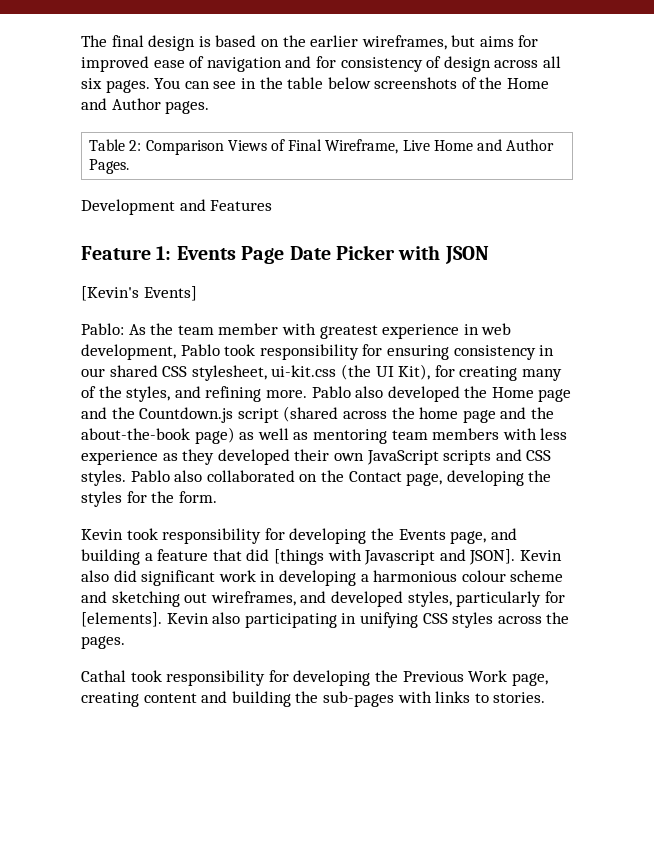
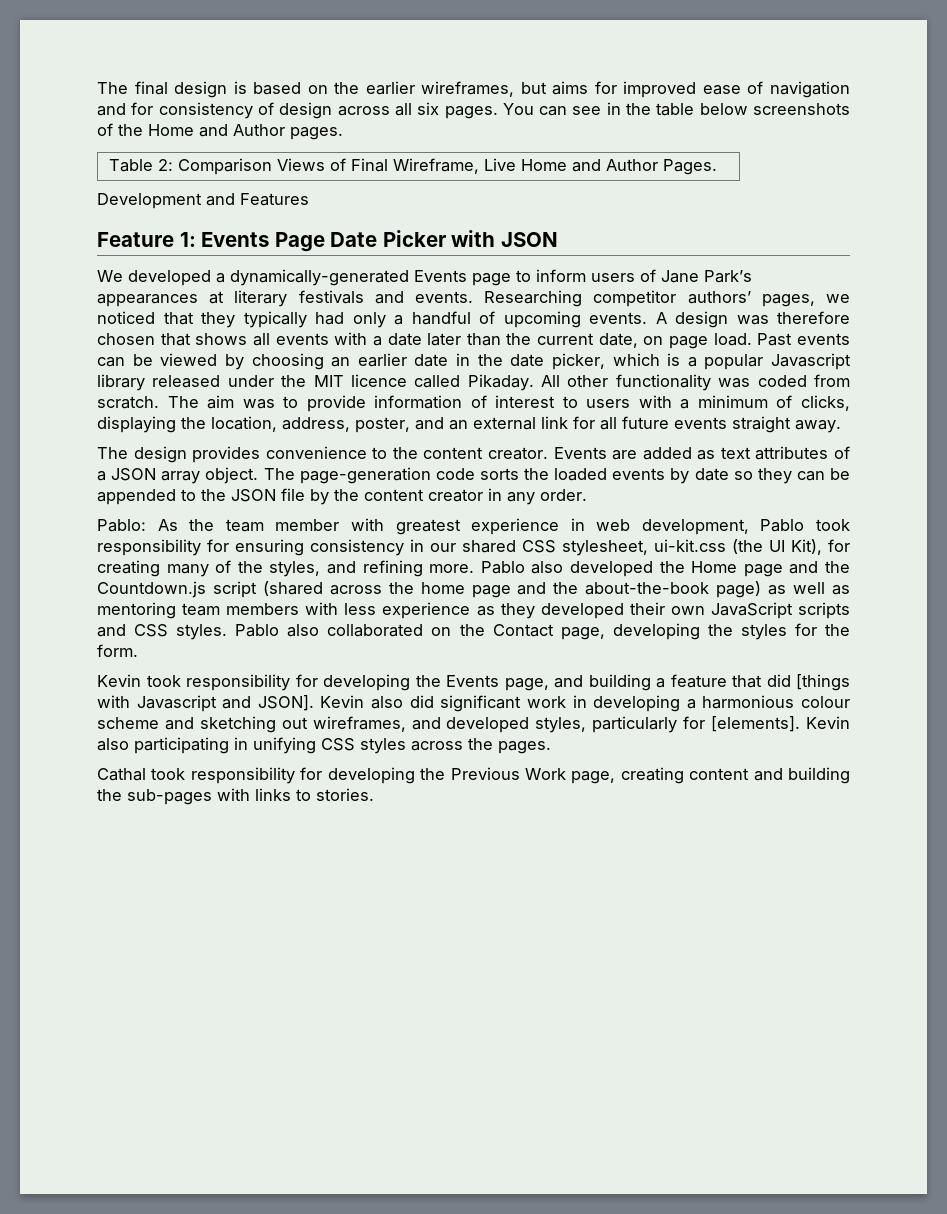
[81,286,197,301] [Kevin's Events] -> [97,269,752,286] [97,290,851,307] [97,311,850,328] [97,332,850,349] [97,353,851,370] [97,374,850,391] [97,395,850,412] [97,416,841,433] [97,446,850,463] [97,467,850,484] [97,488,587,505] We developed a dynamically-generated Events page to inform users of Jane Park’s appearances at literary festivals and events. Researching competitor authors’ pages, we noticed that they typically had only a handful of upcoming events. A design was therefore chosen that shows all events with a date later than the current date, on page load. Past events can be viewed by choosing an earlier date in the date picker, which is a popular Javascript library released under the MIT licence called Pikaday. All other functionality was coded from scratch. The aim was to provide information of interest to users with a minimum of clicks, displaying the location, address, poster, and an external link for all future events straight away. // The design provides convenience to the content creator. Events are added as text attributes of a JSON array object. The page-generation code sorts the loaded events by date so they can be appended to the JSON file by the content creator in any order.

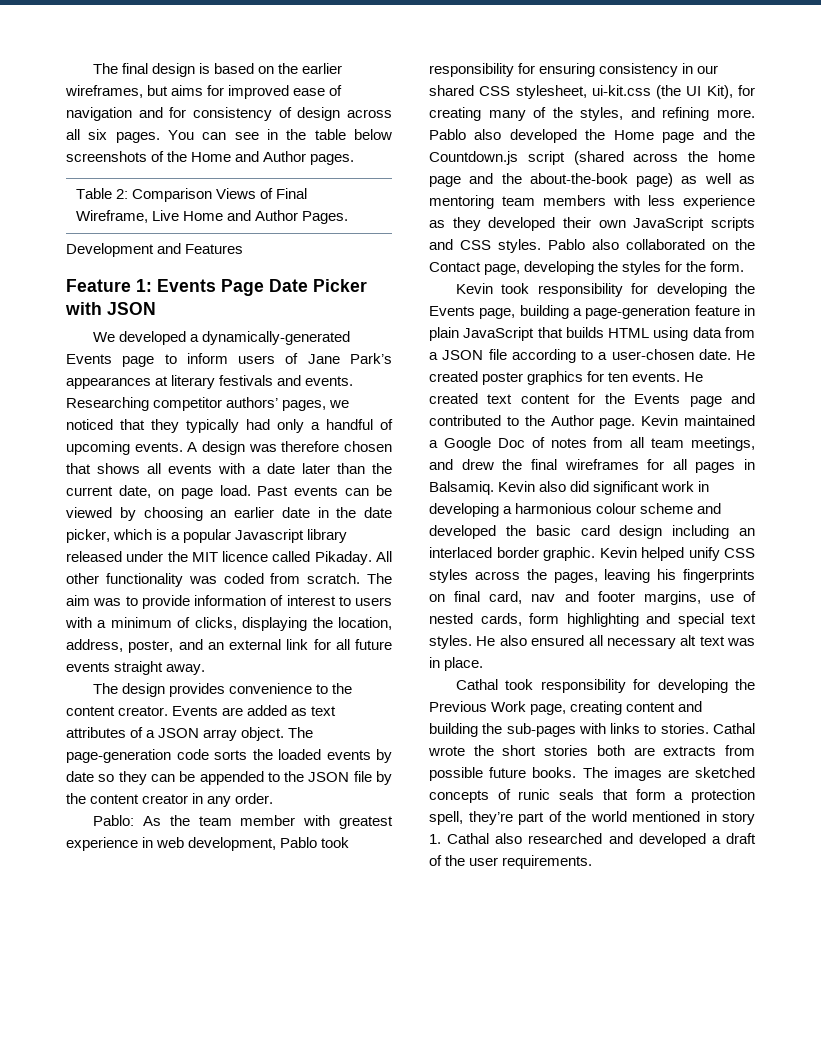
[554,675,583,688] and -> (516, 313) none
[670,674,850,691] [97,695,314,712] feature that did [things with Javascript and JSON]. -> [585,305,755,319] [429,327,755,341] [429,349,755,363] [429,371,704,385] [429,393,755,407] [429,415,755,429] [429,437,755,451] [429,459,755,473] [429,481,494,495] page-generation feature in plain JavaScript that builds HTML using data from a JSON file according to a user-chosen date. He created poster graphics for ten events. He created text content for the Events page and contributed to the Author page. Kevin maintained a Google Doc of notes from all team meetings, and drew the final wireframes for all pages in Balsamiq.
[199,716,850,733] [97,737,551,754] sketching out wireframes, and developed styles, particularly for [elements]. Kevin also participating in unifying CSS styles across the pages. -> [429,525,755,539] [429,547,755,561] [429,569,755,583] [429,591,756,605] [429,613,756,627] [429,635,755,649] [429,657,484,671] developed the basic card design including an interlaced border graphic. Kevin helped unify CSS styles across the pages, leaving his fingerprints on final card, nav and footer margins, use of nested cards, form highlighting and special text styles. He also ensured all necessary alt text was in place.
(374, 794) none -> [713,723,755,734] [428,745,755,756] [429,767,755,781] [429,789,755,803] [429,811,755,825] [429,833,756,847] [429,855,593,869] Cathal wrote the short stories both are extracts from possible future books. The images are sketched concepts of runic seals that form a protection spell, they’re part of the world mentioned in story 1. Cathal also researched and developed a draft of the user requirements.

